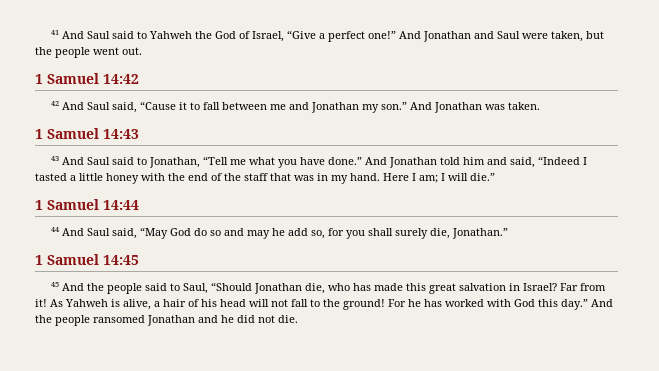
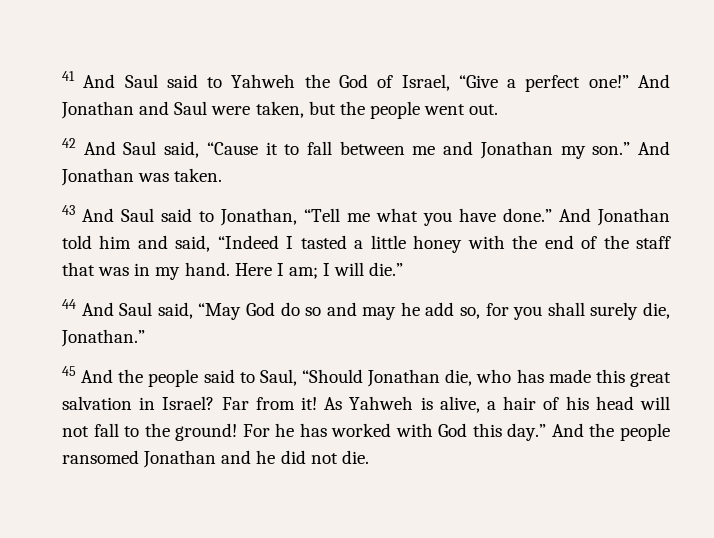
[35,73,139,84] // 1 Samuel 14:42 -> (499, 109) none
[35,128,139,139] // 1 Samuel 14:43 -> (223, 175) none
[35,199,139,210] // 1 Samuel 14:44 -> (404, 269) none
[35,254,139,265] // 1 Samuel 14:45 -> (145, 338) none

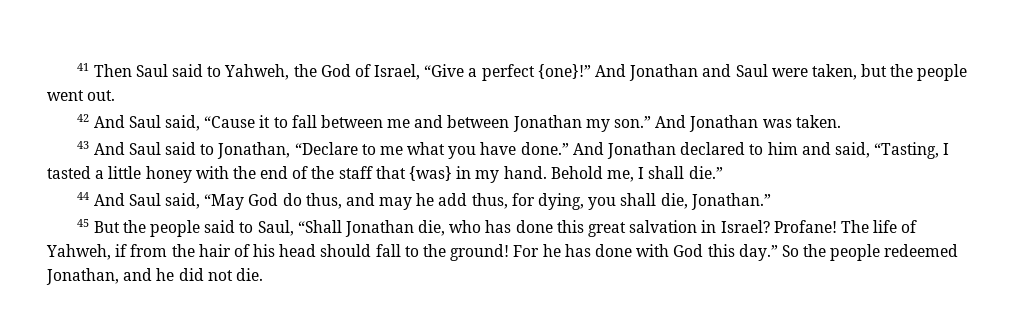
[83,74,296,88] And Saul said to Yahweh -> [93,64,290,80] Then Saul said to Yahweh,
[588,75,629,88] one!” -> [537,64,591,79] {one}!”
(474, 148) none -> [447,115,510,128] between
[304,208,340,222] “Tell -> [294,142,376,155] “Declare to
[62,235,92,249] told -> [680,142,764,155] declared to
[217,235,279,249] “Indeed -> [874,142,940,159] “Tasting,
[98,267,130,276] was -> [409,166,453,181] {was}
[234,262,365,279] Here I am; I will -> [550,166,685,182] Behold me, I shall
[305,307,322,316] so -> [305,193,342,209] thus,
[460,303,509,319] so, for -> [471,193,584,210] thus, for dying,
[590,302,639,320] surely -> (657, 199) none
[81,369,114,383] And -> [93,221,120,233] But
[302,369,363,383] “Should -> [297,220,342,233] “Shall
[548,369,591,383] made -> [515,220,553,233] done
[221,396,496,413] Far from it! As Yahweh is alive, a -> [773,220,918,233] [46,244,195,260] Profane! The life of Yahweh, if from the
[640,396,670,410] [62,426,89,437] will not -> [320,244,372,257] should
[331,423,392,437] worked -> [594,244,632,257] done
[551,423,670,441] [62,450,217,468] And the people ransomed Jonathan -> [781,244,959,261] [46,268,119,285] So the people redeemed Jonathan,

